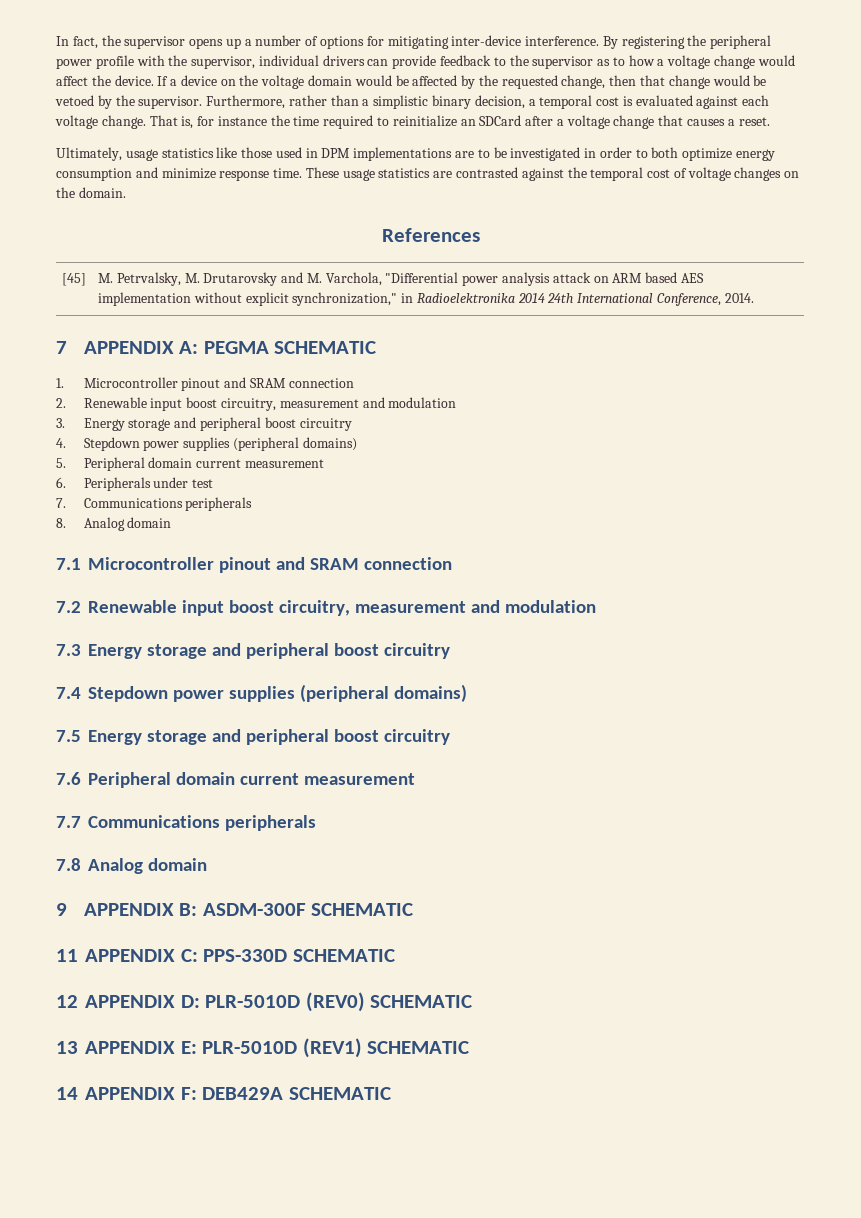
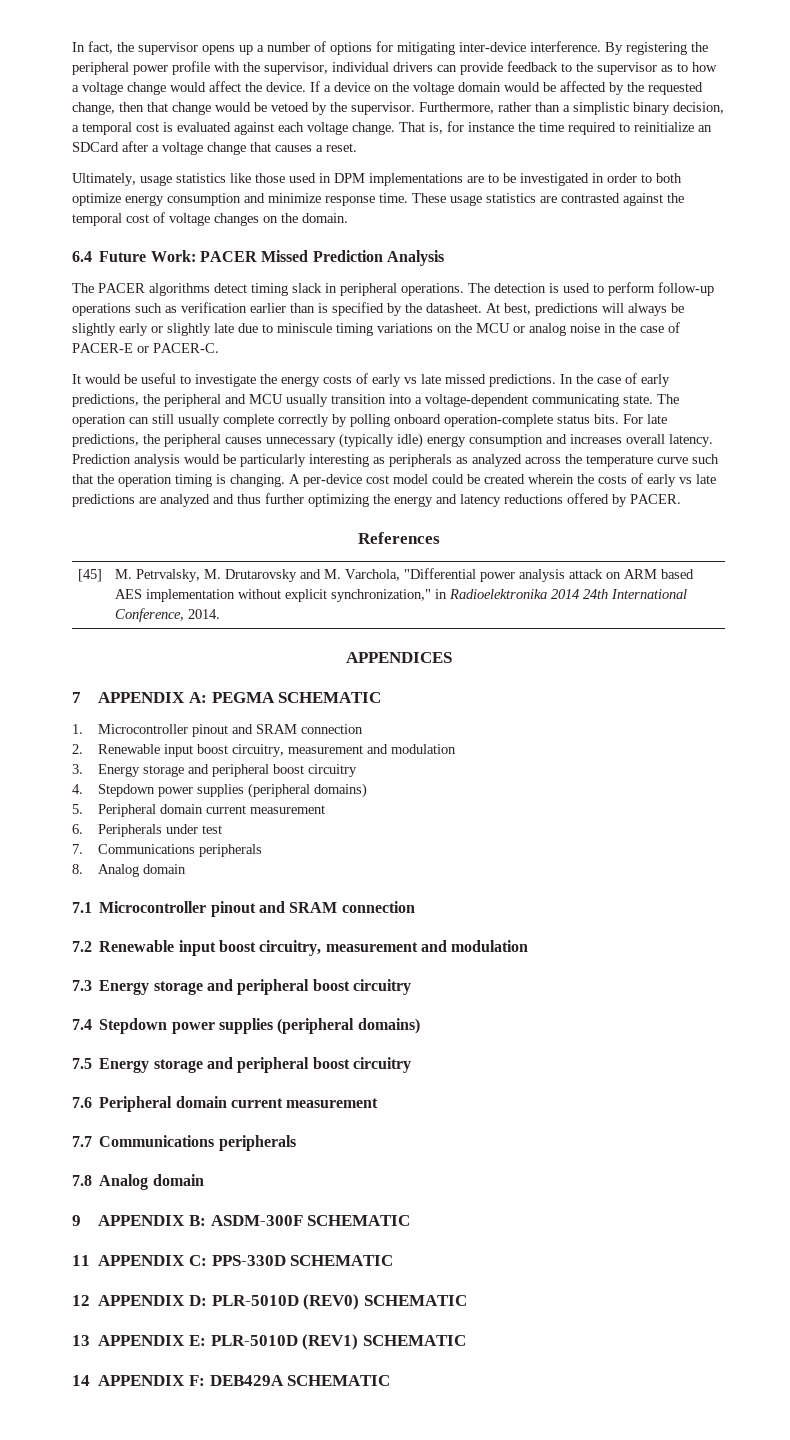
(126, 192) none -> [72,250,444,266] [72,282,714,296] [72,302,684,316] [72,322,680,336] [72,343,219,353] [72,373,670,387] [72,394,679,407] [72,414,667,427] [72,433,713,448] [72,454,719,467] [72,473,716,487] [72,493,681,507] // 6.4 Future Work: PACER Missed Prediction Analysis // The PACER algorithms detect timing slack in peripheral operations. The detection is used to perform follow-up operations such as verification earlier than is specified by the datasheet. At best, predictions will always be slightly early or slightly late due to miniscule timing variations on the MCU or analog noise in the case of PACER-E or PACER-C. // It would be useful to investigate the energy costs of early vs late missed predictions. In the case of early predictions, the peripheral and MCU usually transition into a voltage-dependent communicating state. The operation can still usually complete correctly by polling onboard operation-complete status bits. For late predictions, the peripheral causes unnecessary (typically idle) energy consumption and increases overall latency. Prediction analysis would be particularly interesting as peripherals as analyzed across the temperature curve such that the operation timing is changing. A per-device cost model could be created wherein the costs of early vs late predictions are analyzed and thus further optimizing the energy and latency reductions offered by PACER.
(754, 298) none -> [345,652,452,663] // APPENDICES

